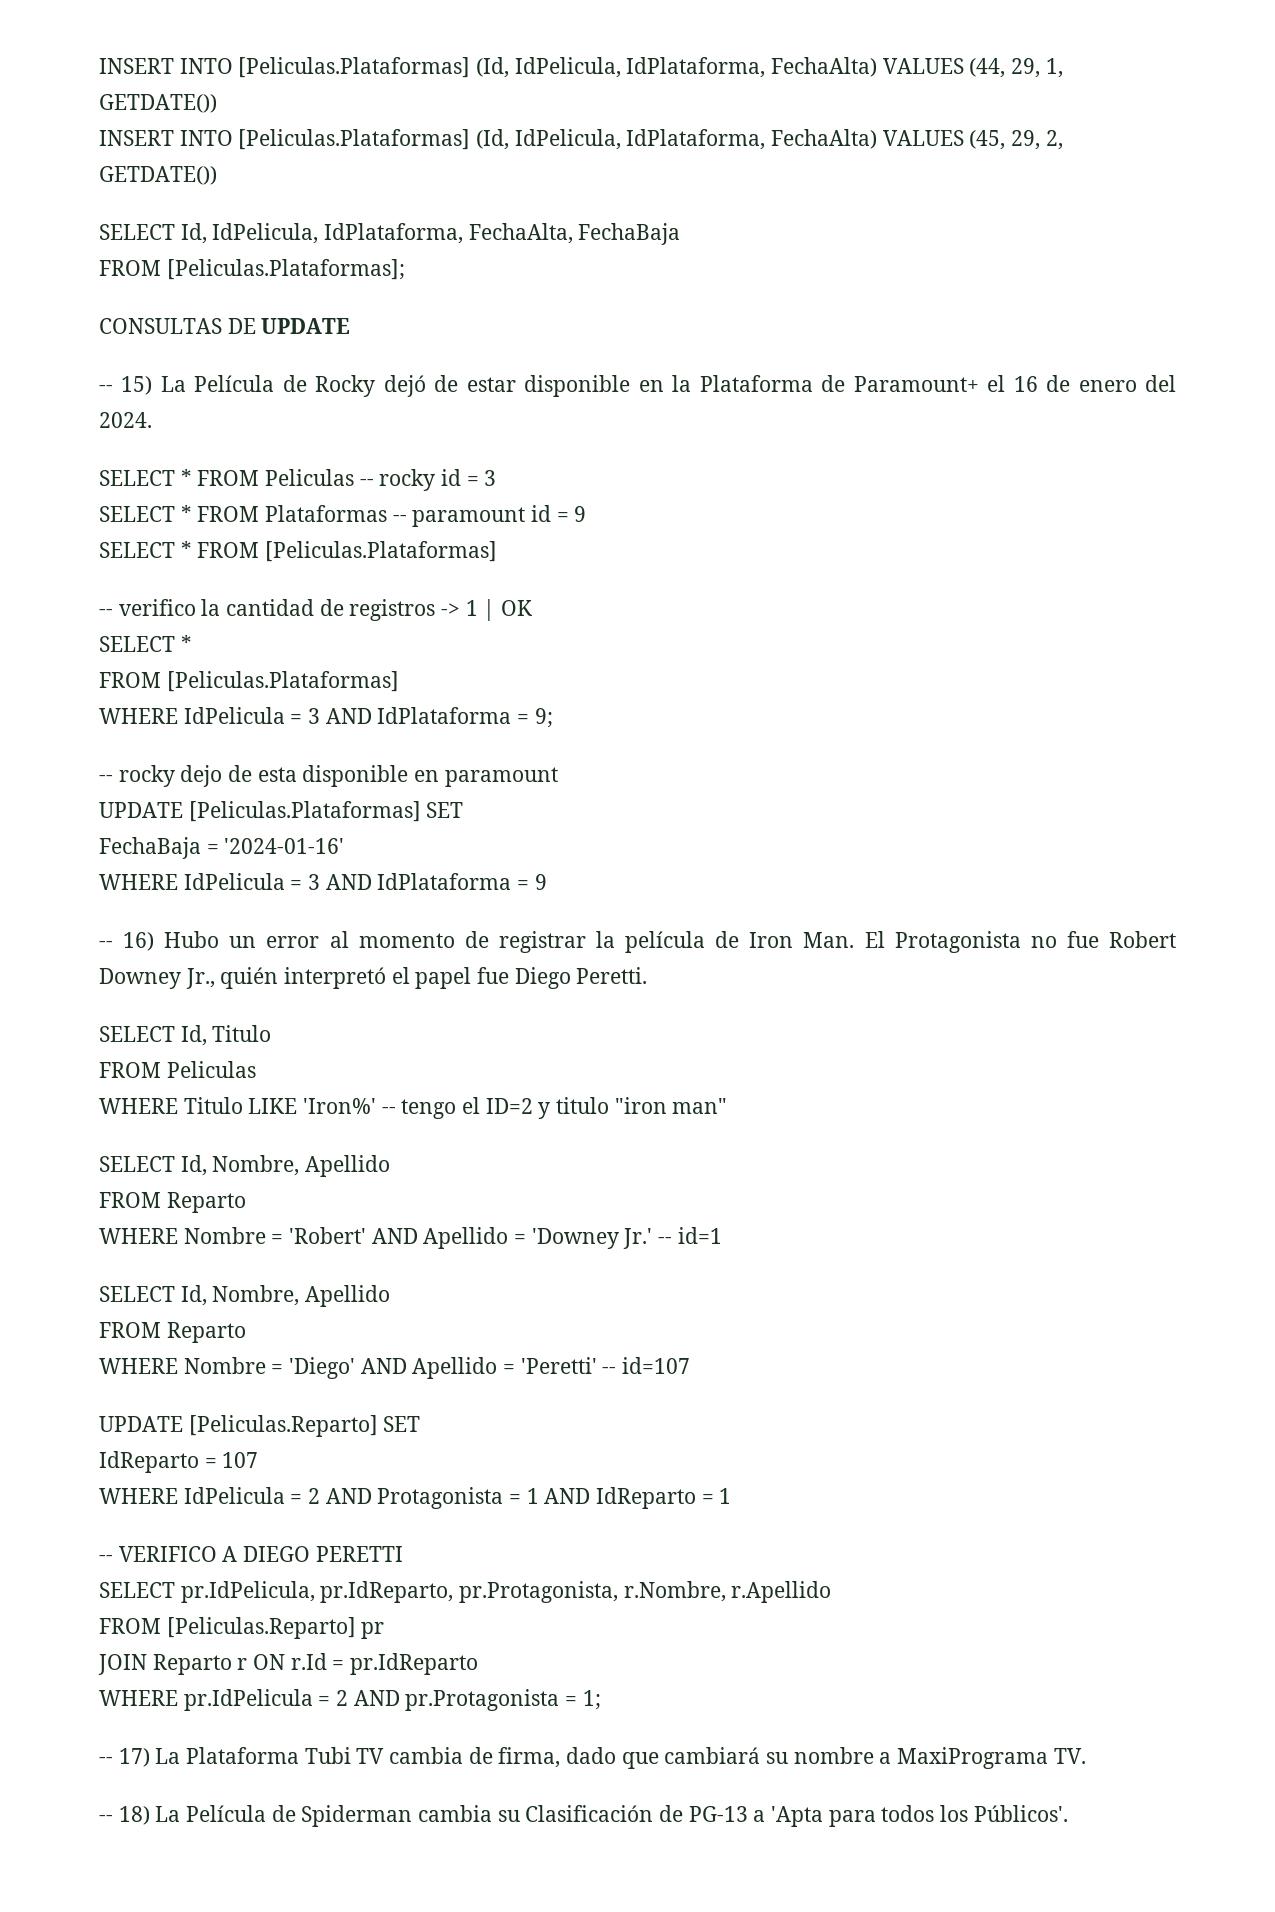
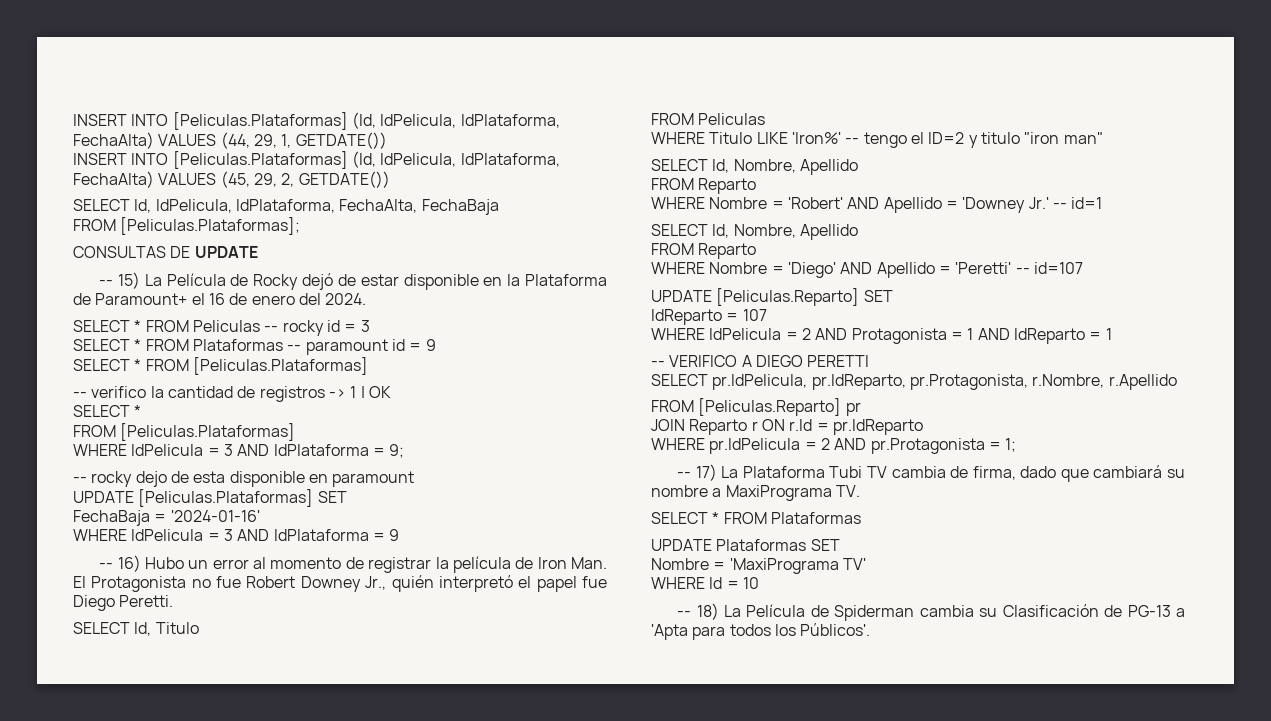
(1086, 1756) none -> [651,512,861,524] [651,539,840,551] [651,558,866,574] [651,577,759,589] // SELECT * FROM Plataformas // UPDATE Plataformas SET // Nombre = 'MaxiPrograma TV' // WHERE Id = 10

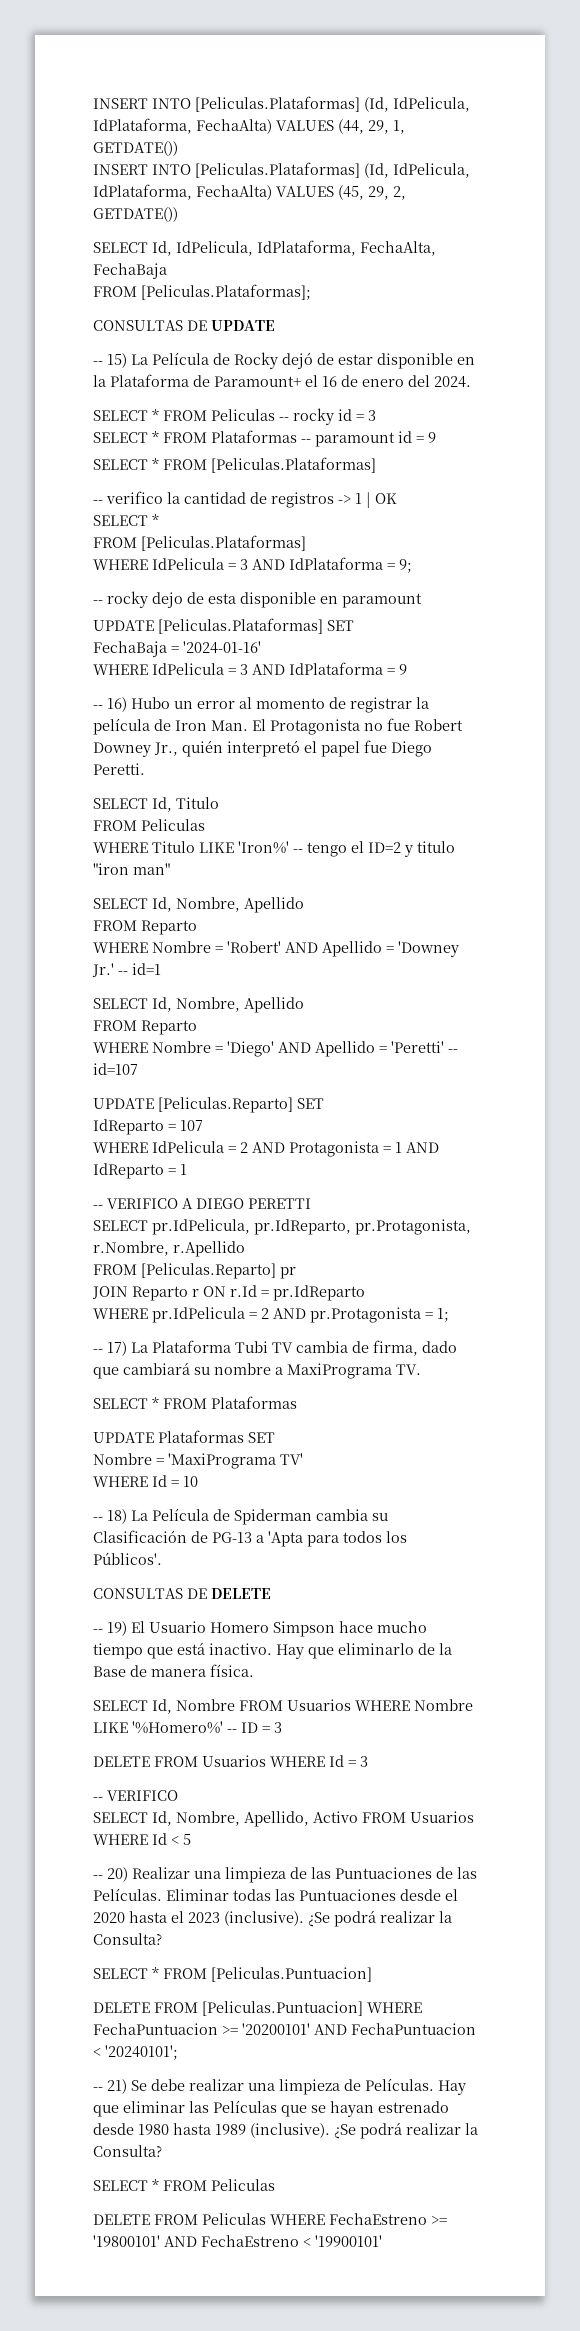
(871, 629) none -> [93,1588,271,1599] [93,1621,427,1637] [93,1642,452,1659] [93,1664,254,1677] [93,1699,473,1714] [93,1721,282,1734] [93,1755,368,1767] [93,1790,178,1801] [93,1811,474,1827] [93,1833,191,1845] [93,1867,477,1883] [93,1888,458,1901] [93,1910,452,1927] [93,1933,162,1945] [93,1967,372,1982] [93,2001,422,2016] [93,2023,476,2035] [93,2045,178,2060] [93,2078,466,2095] [93,2100,449,2117] [93,2122,478,2139] [93,2145,162,2157] [93,2179,275,2191] [93,2213,447,2225] [93,2235,382,2247] // CONSULTAS DE DELETE // -- 19) El Usuario Homero Simpson hace mucho tiempo que está inactivo. Hay que eliminarlo de la Base de manera física. // SELECT Id, Nombre FROM Usuarios WHERE Nombre LIKE '%Homero%' -- ID = 3 // DELETE FROM Usuarios WHERE Id = 3 // -- VERIFICO // SELECT Id, Nombre, Apellido, Activo FROM Usuarios WHERE Id < 5 // -- 20) Realizar una limpieza de las Puntuaciones de las Películas. Eliminar todas las Puntuaciones desde el 2020 hasta el 2023 (inclusive). ¿Se podrá realizar la Consulta? // SELECT * FROM [Peliculas.Puntuacion] // DELETE FROM [Peliculas.Puntuacion] WHERE FechaPuntuacion >= '20200101' AND FechaPuntuacion < '20240101'; // -- 21) Se debe realizar una limpieza de Películas. Hay que eliminar las Películas que se hayan estrenado desde 1980 hasta 1989 (inclusive). ¿Se podrá realizar la Consulta? // SELECT * FROM Peliculas // DELETE FROM Peliculas WHERE FechaEstreno >= '19800101' AND FechaEstreno < '19900101'

